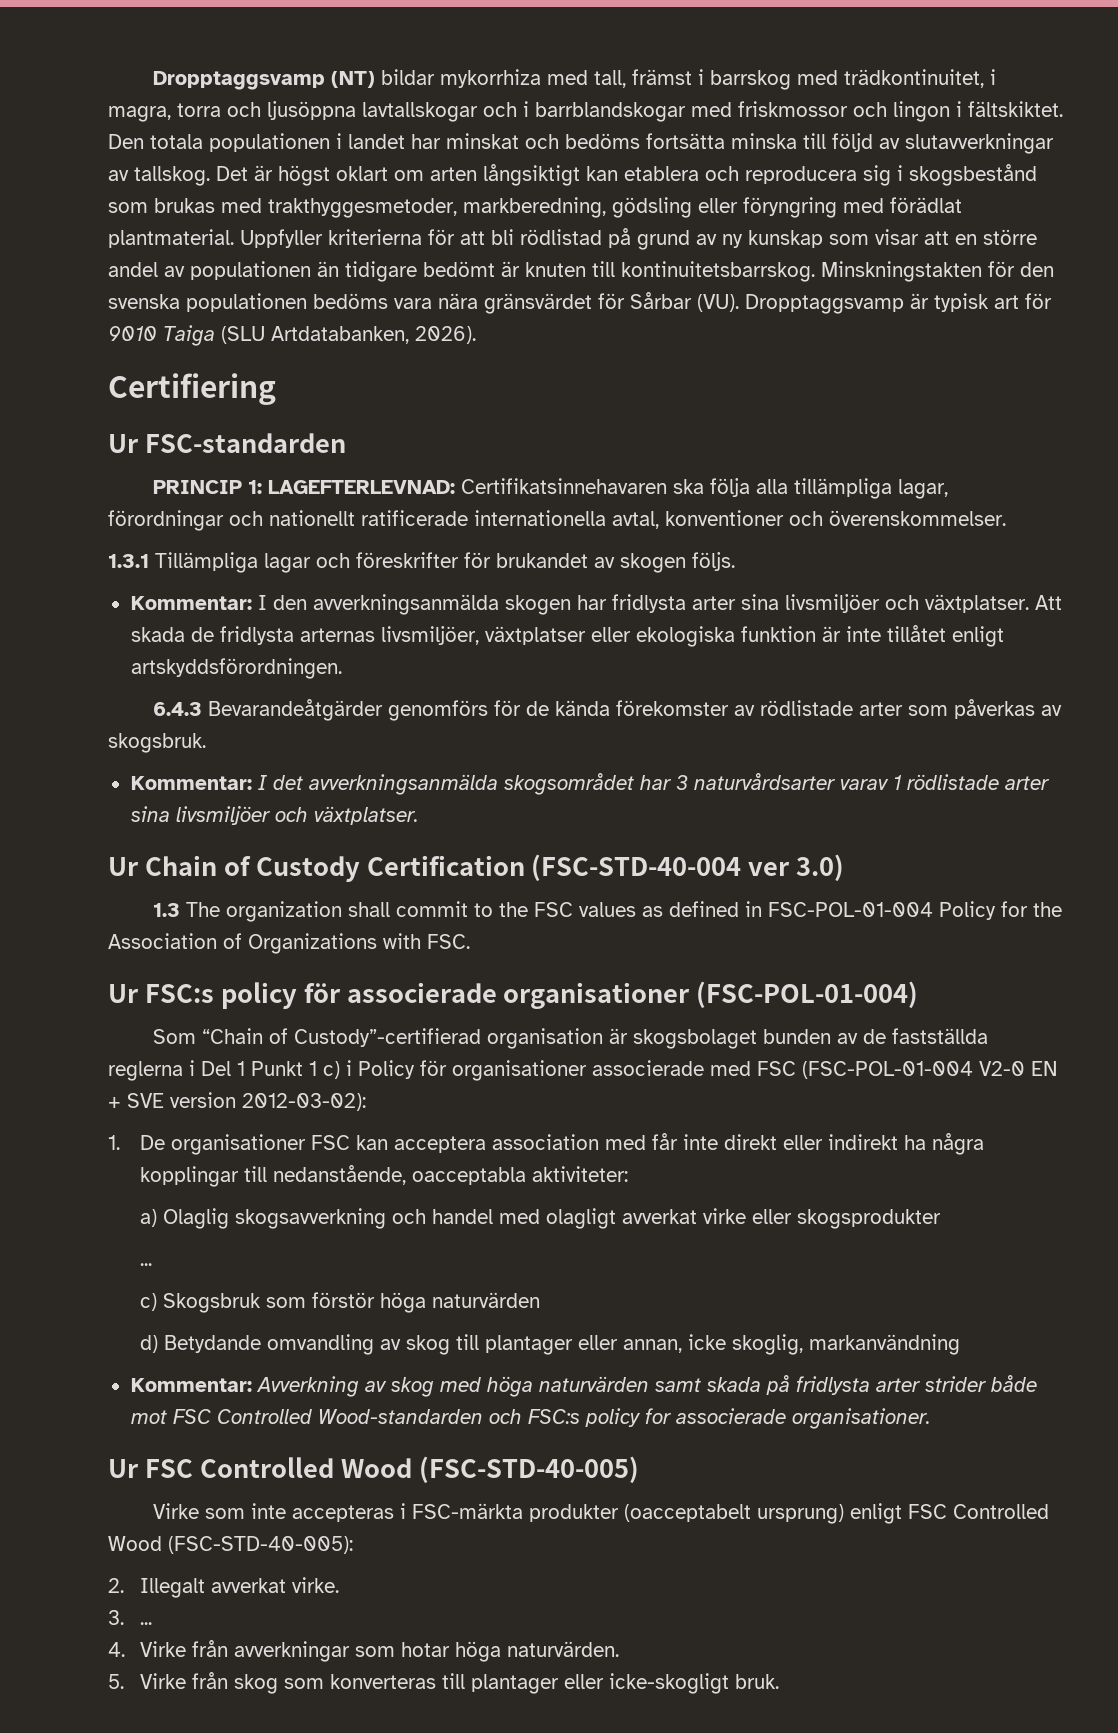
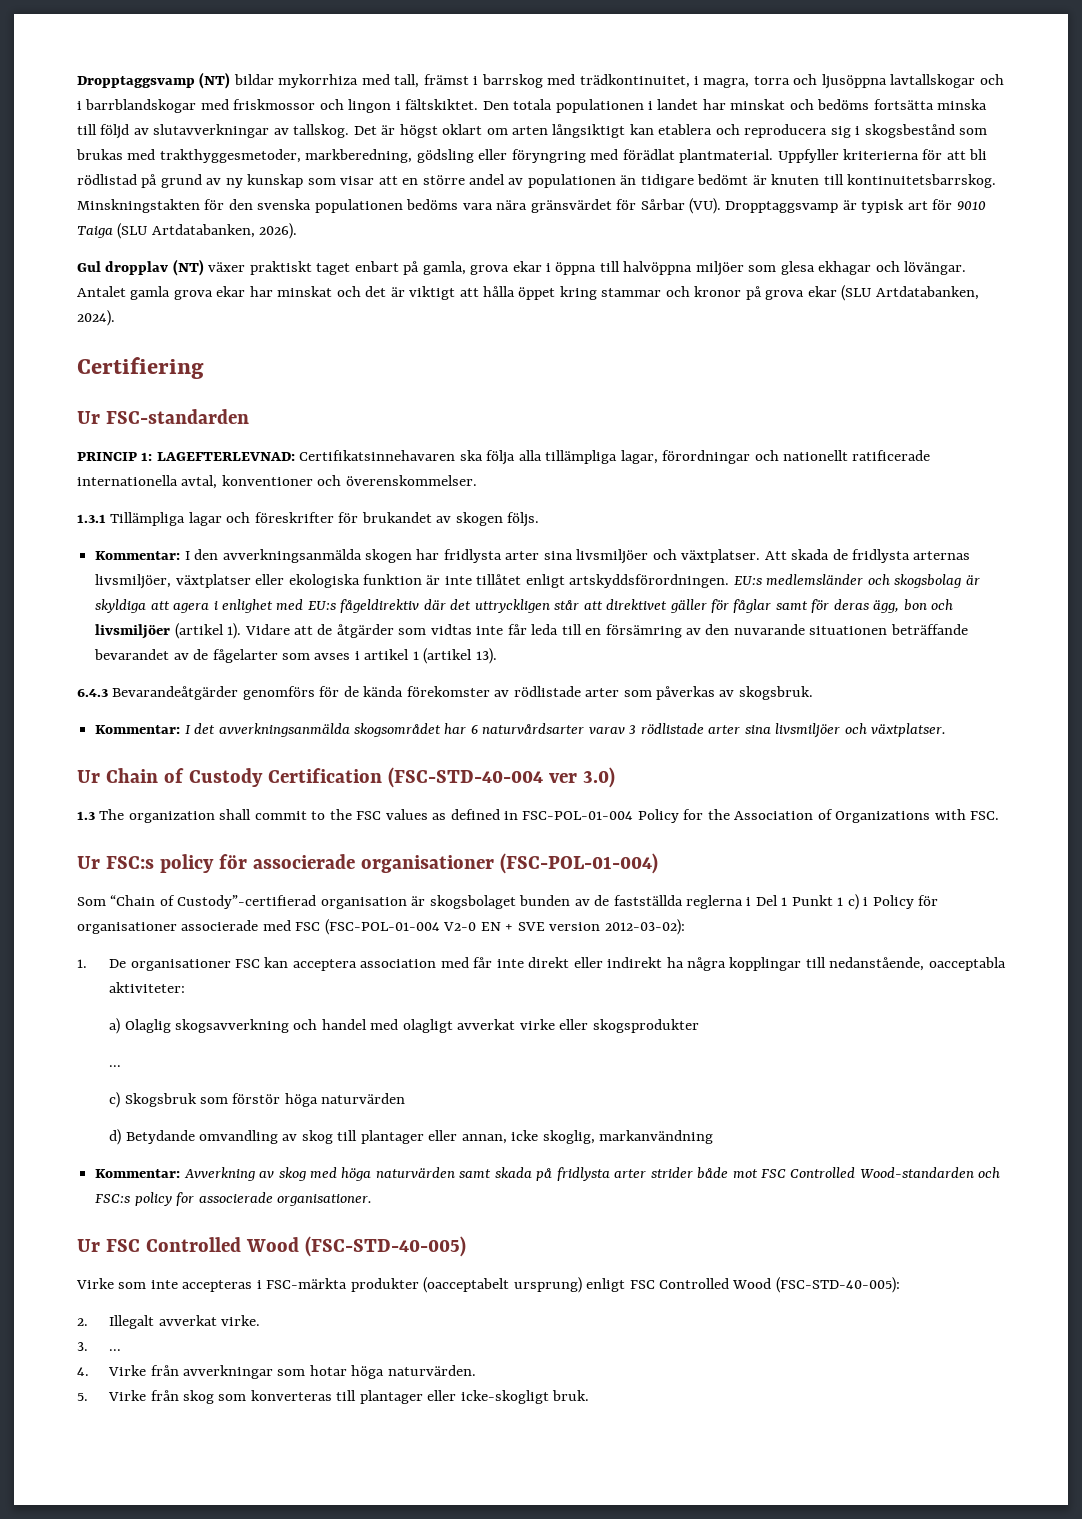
(476, 335) none -> [77,259,967,276] [77,285,979,301] [77,310,115,326] // Gul dropplav (NT) växer praktiskt taget enbart på gamla, grova ekar i öppna till halvöppna miljöer som glesa ekhagar och lövängar. Antalet gamla grova ekar har minskat och det är viktigt att hålla öppet kring stammar och kronor på grova ekar (SLU Artdatabanken, 2024).
(342, 668) none -> [733,574,980,588] [95,599,954,613] [95,623,968,639] [94,648,497,664] EU:s medlemsländer och skogsbolag är skyldiga att agera i enlighet med EU:s fågeldirektiv där det uttryckligen står att direktivet gäller för fåglar samt för deras ägg, bon och livsmiljöer (artikel 1). Vidare att de åtgärder som vidtas inte får leda till en försämring av den nuvarande situationen beträffande bevarandet av de fågelarter som avses i artikel 1 (artikel 13).
[675,775,688,790] 3 -> [470,725,478,734] 6
[892,775,902,790] 1 -> [629,725,637,734] 3

